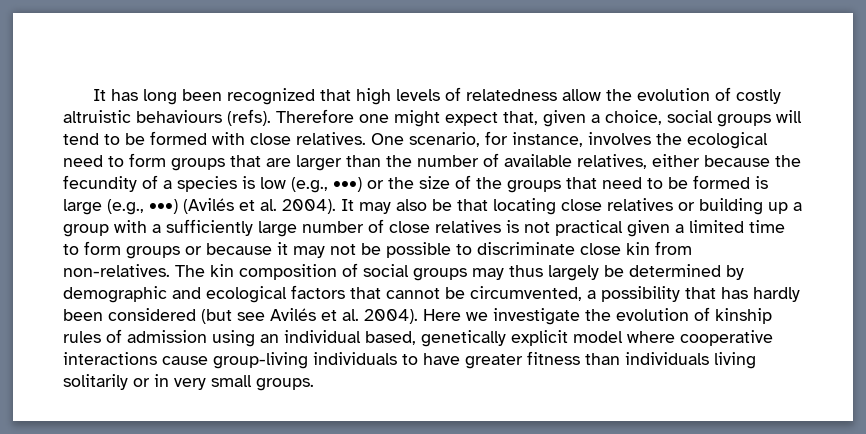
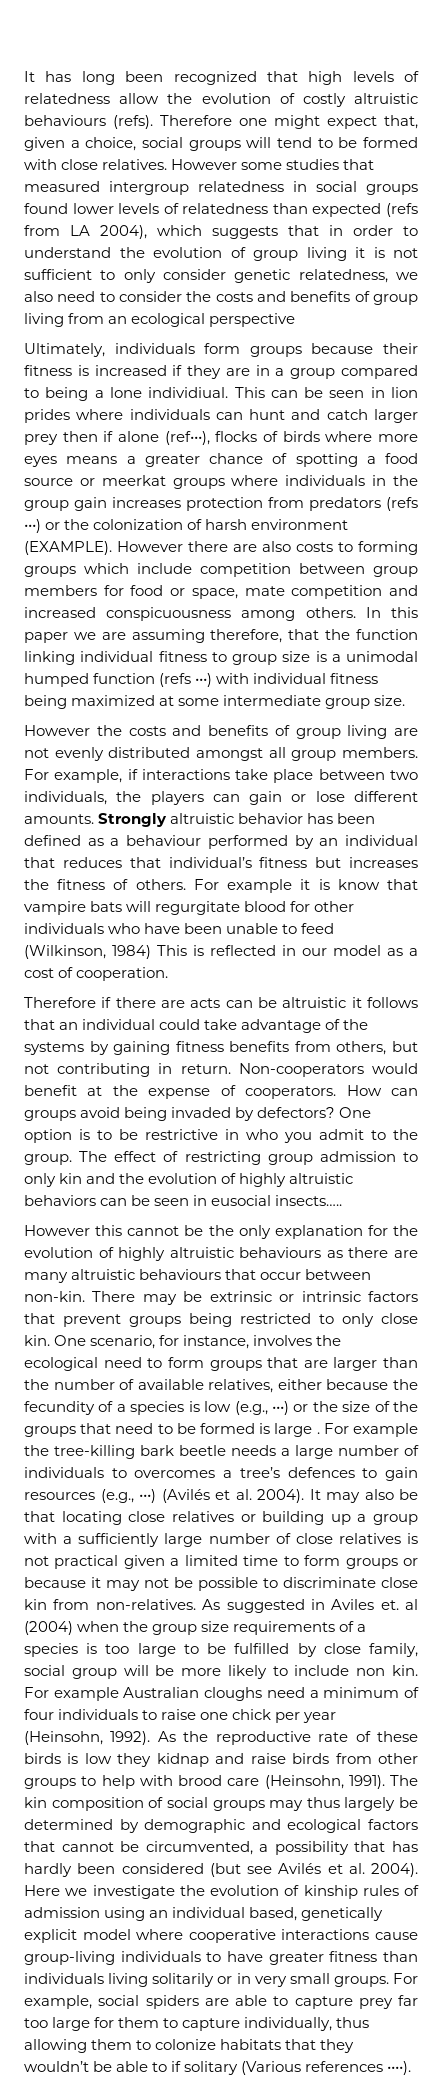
(366, 138) none -> [171,159,375,170] [24,181,418,195] [24,203,418,217] [24,225,418,239] [24,247,418,261] [24,269,418,283] [24,291,418,305] [24,313,296,327] [24,343,418,357] [24,365,418,379] [24,387,419,401] [24,409,418,423] [24,431,418,445] [24,453,418,467] [24,475,419,489] [24,497,418,511] [24,519,349,533] [24,541,418,555] [24,563,418,577] [24,585,419,599] [24,607,418,621] [24,629,419,643] [24,651,418,665] [24,673,379,687] [24,695,406,709] [24,725,418,739] [24,747,418,761] [24,769,418,783] [24,791,418,805] [24,813,376,827] [24,835,418,849] [24,857,418,868] [24,879,419,893] [24,901,355,915] [24,923,335,934] [24,945,418,959] [24,967,169,981] [24,997,418,1008] [24,1019,369,1033] [24,1041,418,1055] [24,1063,418,1077] [24,1085,418,1099] [24,1107,372,1121] [24,1129,418,1143] [24,1151,418,1165] [24,1173,354,1187] [24,1195,343,1206] [24,1225,418,1239] [24,1247,418,1261] [24,1269,372,1283] [24,1291,419,1305] [24,1313,418,1327] [24,1335,50,1346] However some studies that measured intergroup relatedness in social groups found lower levels of relatedness than expected (refs from LA 2004), which suggests that in order to understand the evolution of group living it is not sufficient to only consider genetic relatedness, we also need to consider the costs and benefits of group living from an ecological perspective // Ultimately, individuals form groups because their fitness is increased if they are in a group compared to being a lone individiual. This can be seen in lion prides where individuals can hunt and catch larger prey then if alone (ref•••), flocks of birds where more eyes means a greater chance of spotting a food source or meerkat groups where individuals in the group gain increases protection from predators (refs •••) or the colonization of harsh environment (EXAMPLE). However there are also costs to forming groups which include competition between group members for food or space, mate competition and increased conspicuousness among others. In this paper we are assuming therefore, that the function linking individual fitness to group size is a unimodal humped function (refs •••) with individual fitness being maximized at some intermediate group size. // However the costs and benefits of group living are not evenly distributed amongst all group members. For example, if interactions take place between two individuals, the players can gain or lose different amounts. Strongly altruistic behavior has been defined as a behaviour performed by an individual that reduces that individual’s fitness but increases the fitness of others. For example it is know that vampire bats will regurgitate blood for other individuals who have been unable to feed (Wilkinson, 1984) This is reflected in our model as a cost of cooperation. // Therefore if there are acts can be altruistic it follows that an individual could take advantage of the systems by gaining fitness benefits from others, but not contributing in return. Non-cooperators would benefit at the expense of cooperators. How can groups avoid being invaded by defectors? One option is to be restrictive in who you admit to the group. The effect of restricting group admission to only kin and the evolution of highly altruistic behaviors can be seen in eusocial insects….. // However this cannot be the only explanation for the evolution of highly altruistic behaviours as there are many altruistic behaviours that occur between non-kin. There may be extrinsic or intrinsic factors that prevent groups being restricted to only close kin.
(102, 207) none -> [316,1423,418,1437] [24,1445,419,1459] [24,1467,419,1481] [24,1492,95,1500] . For example the tree-killing bark beetle needs a large number of individuals to overcomes a tree’s defences to gain resources
(170, 270) none -> [202,1599,418,1613] [24,1621,367,1635] [24,1643,419,1657] [24,1665,418,1679] [24,1687,420,1701] [24,1709,337,1723] [24,1731,419,1745] [24,1753,419,1767] [24,1775,385,1789] As suggested in Aviles et. al (2004) when the group size requirements of a species is too large to be fulfilled by close family, social group will be more likely to include non kin. For example Australian cloughs need a minimum of four individuals to raise one chick per year (Heinsohn, 1992). As the reproductive rate of these birds is low they kidnap and raise birds from other groups to help with brood care (Heinsohn, 1991).
(314, 384) none -> [393,1973,418,1984] [24,1995,418,2009] [24,2017,370,2031] [24,2039,355,2053] [24,2061,412,2075] For example, social spiders are able to capture prey far too large for them to capture individually, thus allowing them to colonize habitats that they wouldn’t be able to if solitary (Various references ••••).

